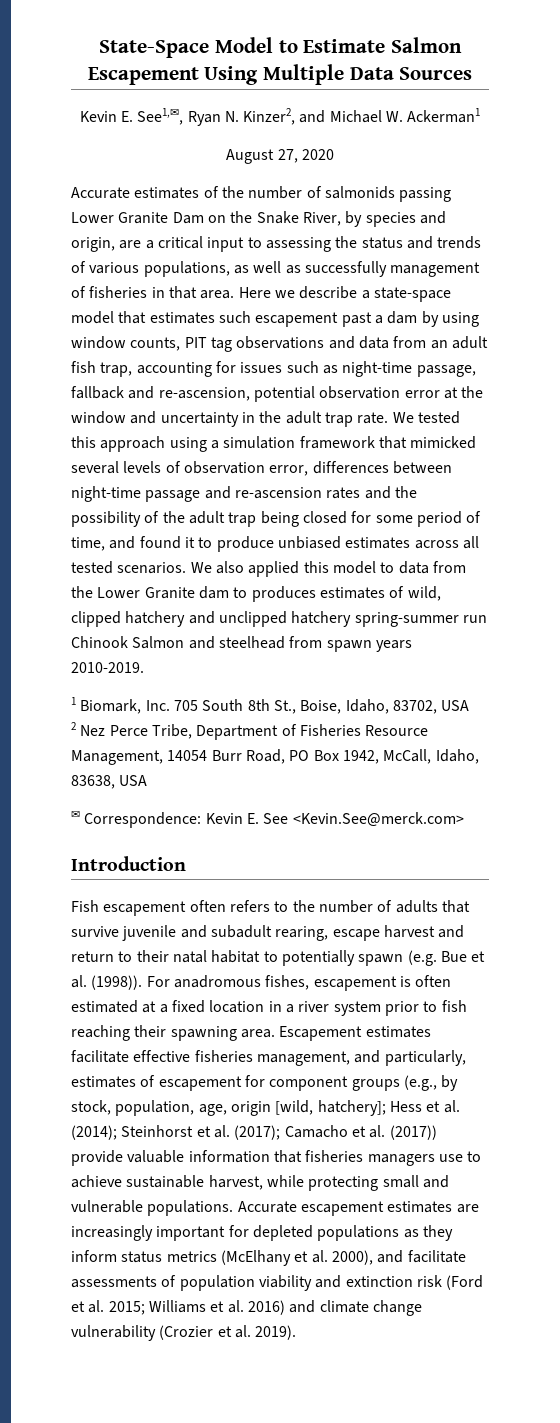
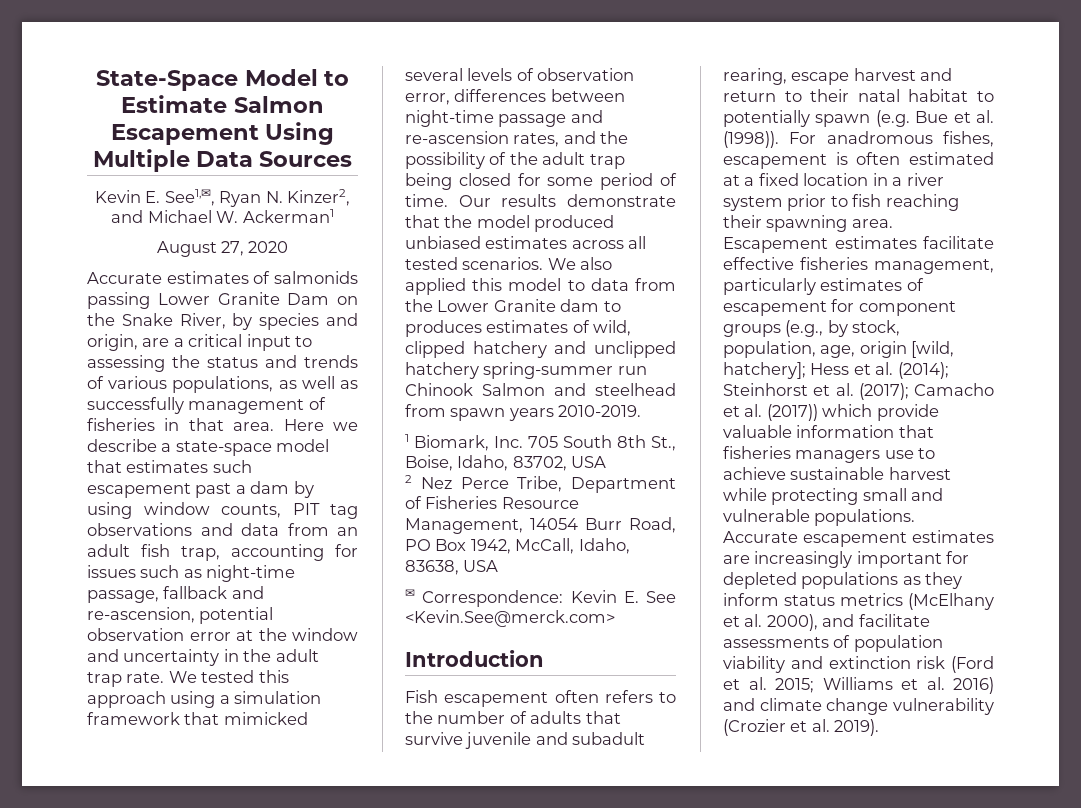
[221,186,322,199] the number of -> (271, 277) none
[326,487,361,499] rates -> [513,133,560,147] rates,
[71,536,274,552] time, and found it to produce -> [405,194,676,207] [405,215,615,232] time. Our results demonstrate that the model produced
[354,1050,466,1066] and particularly, -> [723,278,816,295] particularly
(437, 1132) none -> [822,404,873,417] which
[208,1175,263,1190] harvest, -> [888,467,951,480] harvest

